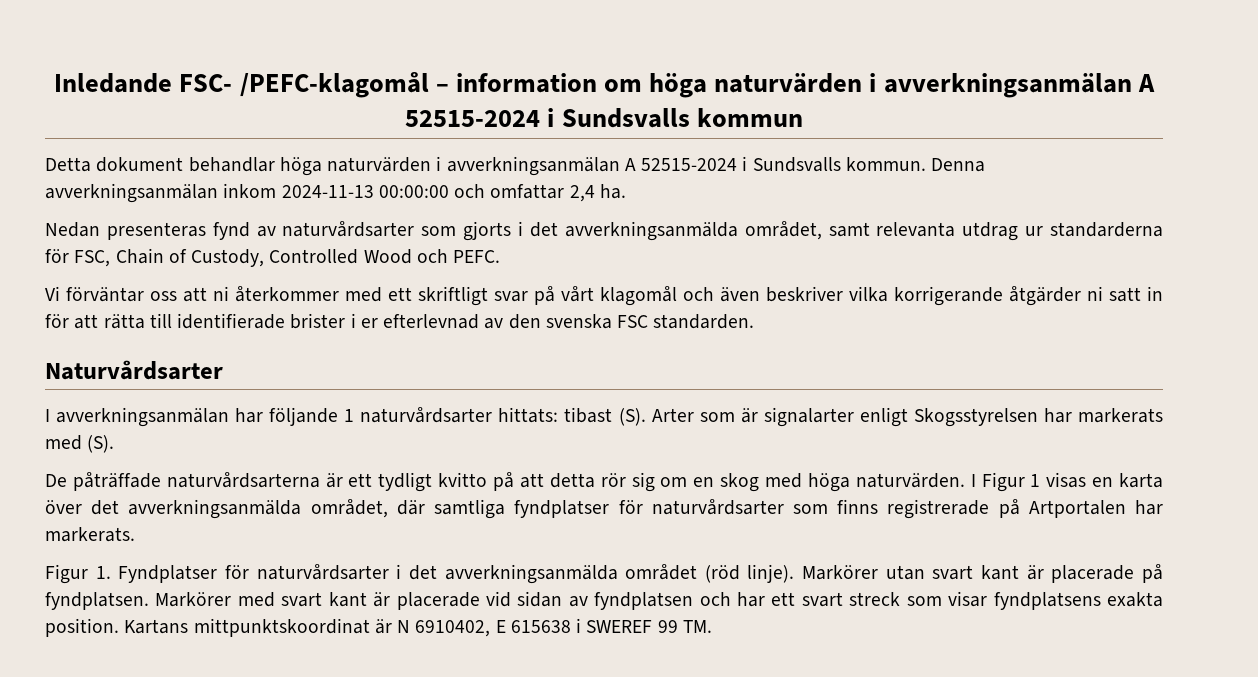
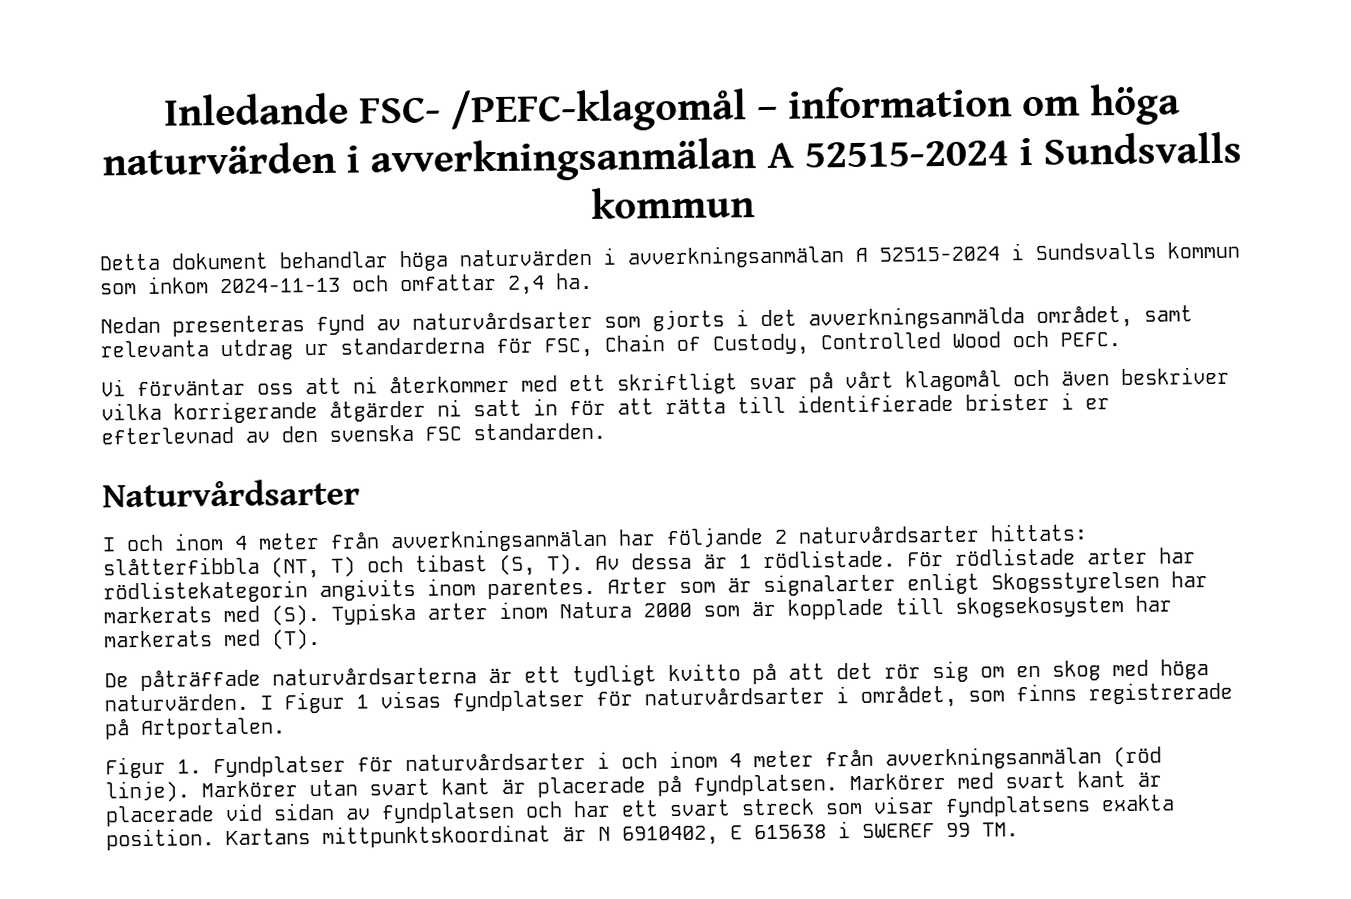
[845,157,986,172] [45,183,218,203] kommun. Denna avverkningsanmälan -> [1167,241,1240,259] [100,283,137,295] kommun som
[378,185,449,198] 00:00:00 -> (341, 285) none
(50, 415) none -> [126,531,380,552] och inom 4 meter från
[344,409,355,422] 1 -> [774,529,788,544] 2
[564,407,646,426] tibast (S). -> [103,547,1196,579] [103,577,596,604] slåtterfibbla (NT, T) och tibast (S, T). Av dessa är 1 rödlistade. För rödlistade arter har rödlistekategorin angivits inom parentes.
(115, 444) none -> [331,595,1172,625] [103,628,321,650] Typiska arter inom Natura 2000 som är kopplade till skogsekosystem har markerats med (T).
[549,473,595,488] detta -> [836,662,873,680] det
[1092,473,1163,488] [45,499,506,519] en karta över det avverkningsanmälda området, där samtliga -> (441, 699) none
(784, 507) none -> [836,684,957,708] i området,
[1028,500,1163,518] [45,527,135,542] Artportalen har markerats. -> [140,717,286,739] Artportalen.
[408,564,698,584] det avverkningsanmälda området -> [621,746,1102,770] och inom 4 meter från avverkningsanmälan

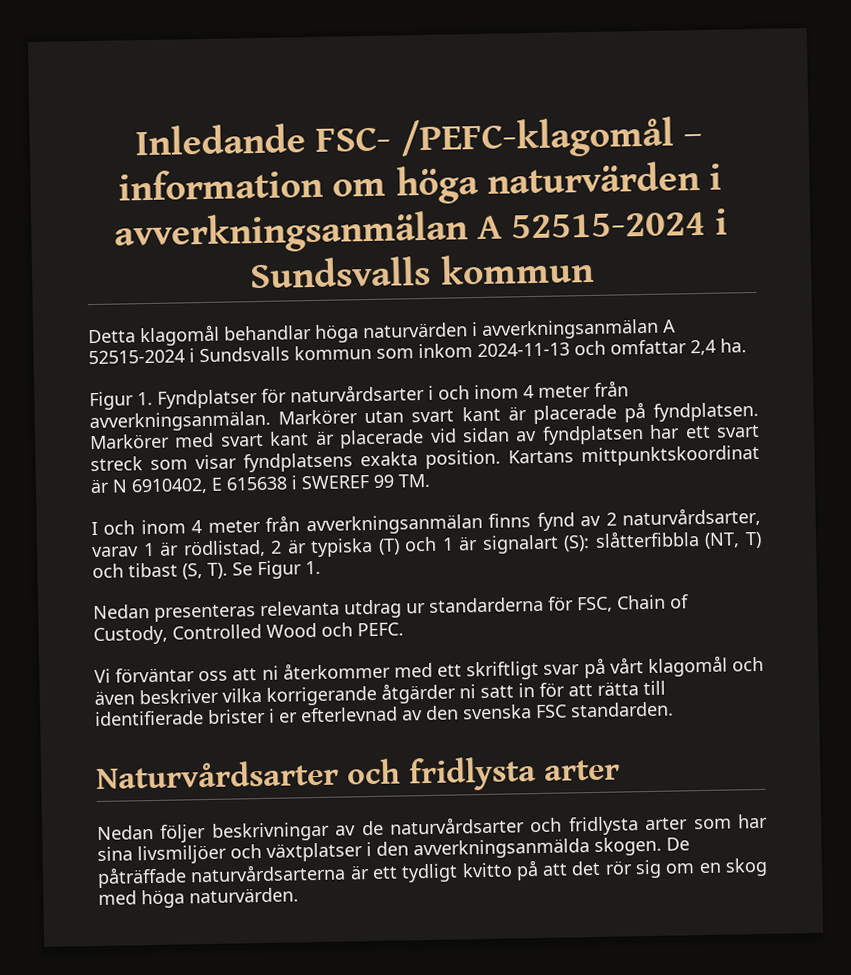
[171,252,268,270] dokument -> [140,324,220,347] klagomål
[100,304,1193,337] Nedan presenteras fynd av naturvårdsarter som gjorts i det avverkningsanmälda området, samt -> [89,380,629,411] [89,401,759,433] [89,424,760,450] [90,444,760,473] [90,473,430,495] [91,506,761,536] [92,530,763,558] [92,560,321,580] [93,604,256,622] Figur 1. Fyndplatser för naturvårdsarter i och inom 4 meter från avverkningsanmälan. Markörer utan svart kant är placerade på fyndplatsen. Markörer med svart kant är placerade vid sidan av fyndplatsen har ett svart streck som visar fyndplatsens exakta position. Kartans mittpunktskoordinat är N 6910402, E 615638 i SWEREF 99 TM. // I och inom 4 meter från avverkningsanmälan finns fynd av 2 naturvårdsarter, varav 1 är rödlistad, 2 är typiska (T) och 1 är signalart (S): slåtterfibbla (NT, T) och tibast (S, T). Se Figur 1. // Nedan presenteras
[102,523,1088,553] [103,547,1196,579] [103,571,1208,604] [103,595,1172,626] [103,628,321,650] // I och inom 4 meter från avverkningsanmälan har följande 2 naturvårdsarter hittats: slåtterfibbla (NT, T) och tibast (S, T). Av dessa är 1 rödlistade. För rödlistade arter har rödlistekategorin angivits inom parentes. Arter som är signalarter enligt Skogsstyrelsen har markerats med (S). Typiska arter inom Natura 2000 som är kopplade till skogsekosystem har markerats med (T). // -> [346,756,620,792] [97,813,768,843] [97,836,662,865] och fridlysta arter // Nedan följer beskrivningar av de naturvårdsarter och fridlysta arter som har sina livsmiljöer och växtplatser i den avverkningsanmälda skogen.
[260,681,1233,714] [104,717,286,740] [105,746,1162,779] [105,770,1162,803] [105,794,1175,827] [106,821,1019,851] I Figur 1 visas fyndplatser för naturvårdsarter i området, som finns registrerade på Artportalen. // Figur 1. Fyndplatser för naturvårdsarter i och inom 4 meter från avverkningsanmälan (röd linje). Markörer utan svart kant är placerade på fyndplatsen. Markörer med svart kant är placerade vid sidan av fyndplatsen och har ett svart streck som visar fyndplatsens exakta position. Kartans mittpunktskoordinat är N 6910402, E 615638 i SWEREF 99 TM. -> (299, 895) none

